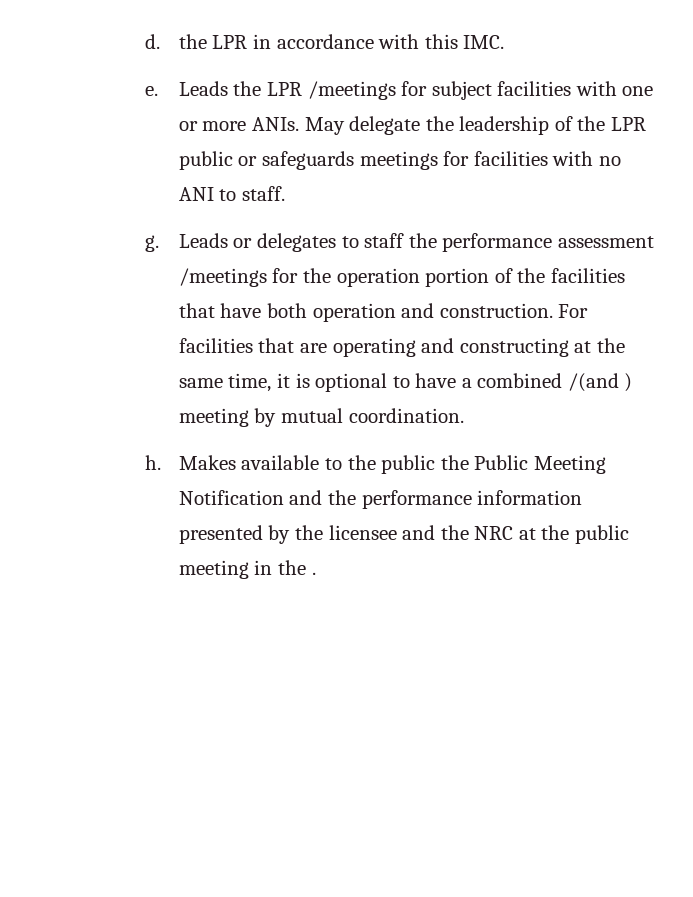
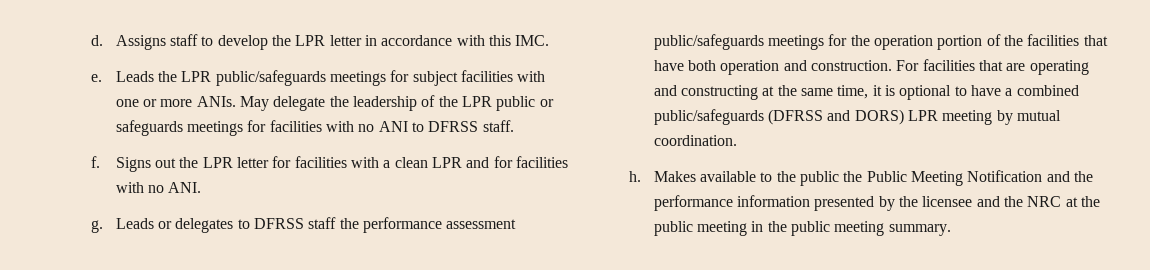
[178,34,248,49] the LPR -> [115,34,362,50] Assigns staff to develop the LPR letter
[307,81,396,100] /meetings -> [215,70,387,86] public/safeguards meetings
(237, 195) none -> [428,121,479,132] DFRSS
(286, 193) none -> [90,156,568,172] [115,182,202,193] // f. Signs out the LPR letter for facilities with a clean LPR and for facilities with no ANI.
(359, 242) none -> [254,218,305,229] DFRSS
[178,268,267,287] /meetings -> [653,34,825,50] public/safeguards meetings
[567,373,633,392] /(and ) -> [653,109,939,125] public/safeguards (DFRSS and DORS) LPR
[311,572,316,575] . -> [791,221,951,236] public meeting summary.

